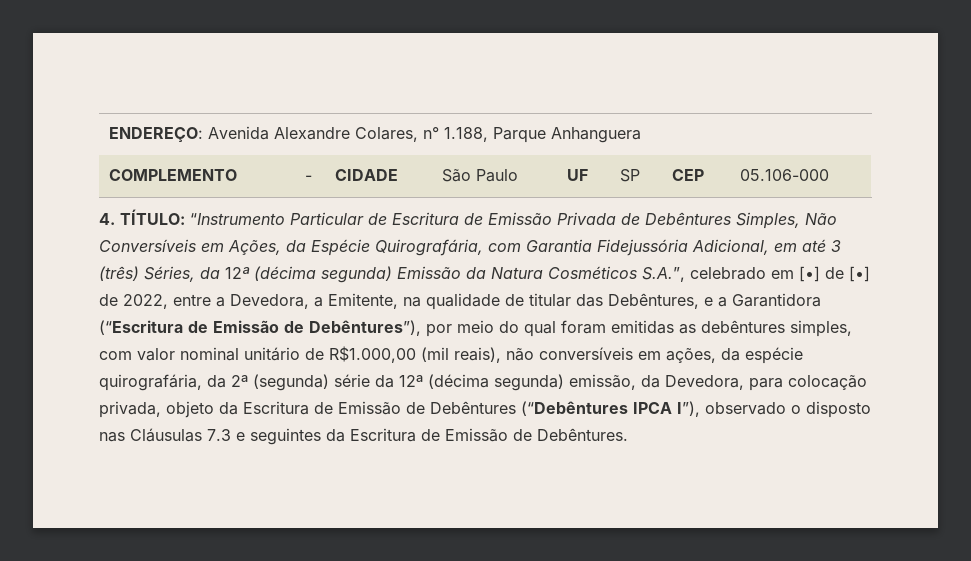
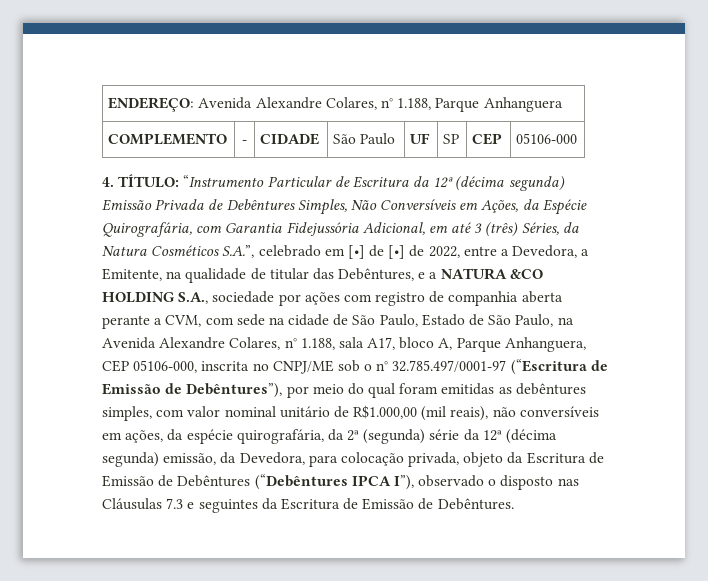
[739,169,829,181] 05.106-000 -> [516,133,578,144] 05106-000
[464,213,483,225] de -> [413,176,565,191] da 12ª (décima segunda)
[225,266,486,283] 12ª (décima segunda) Emissão da -> (579, 227) none
[732,293,821,307] Garantidora -> [440,268,543,280] [102,291,563,306] [102,314,574,329] [102,337,586,352] [102,360,507,374] NATURA &CO HOLDING S.A., sociedade por ações com registro de companhia aberta perante a CVM, com sede na cidade de São Paulo, Estado de São Paulo, na Avenida Alexandre Colares, n° 1.188, sala A17, bloco A, Parque Anhanguera, CEP 05106-000, inscrita no CNPJ/ME sob o n° 32.785.497/0001-97

